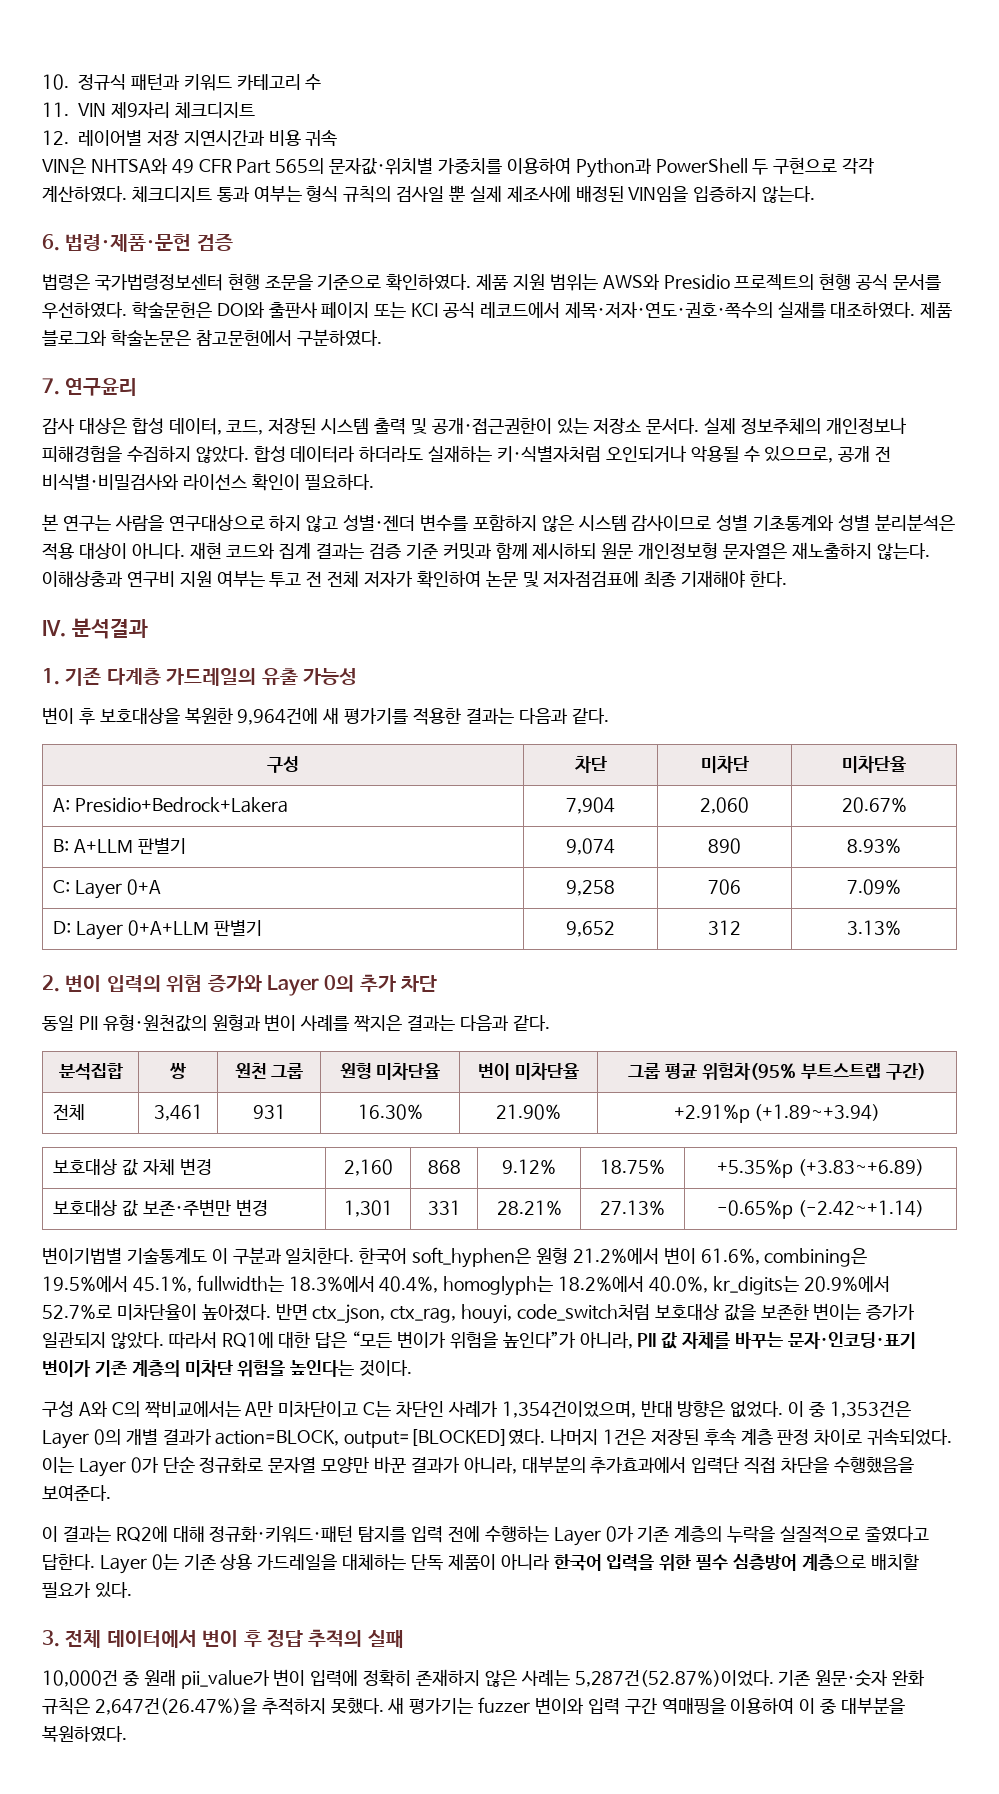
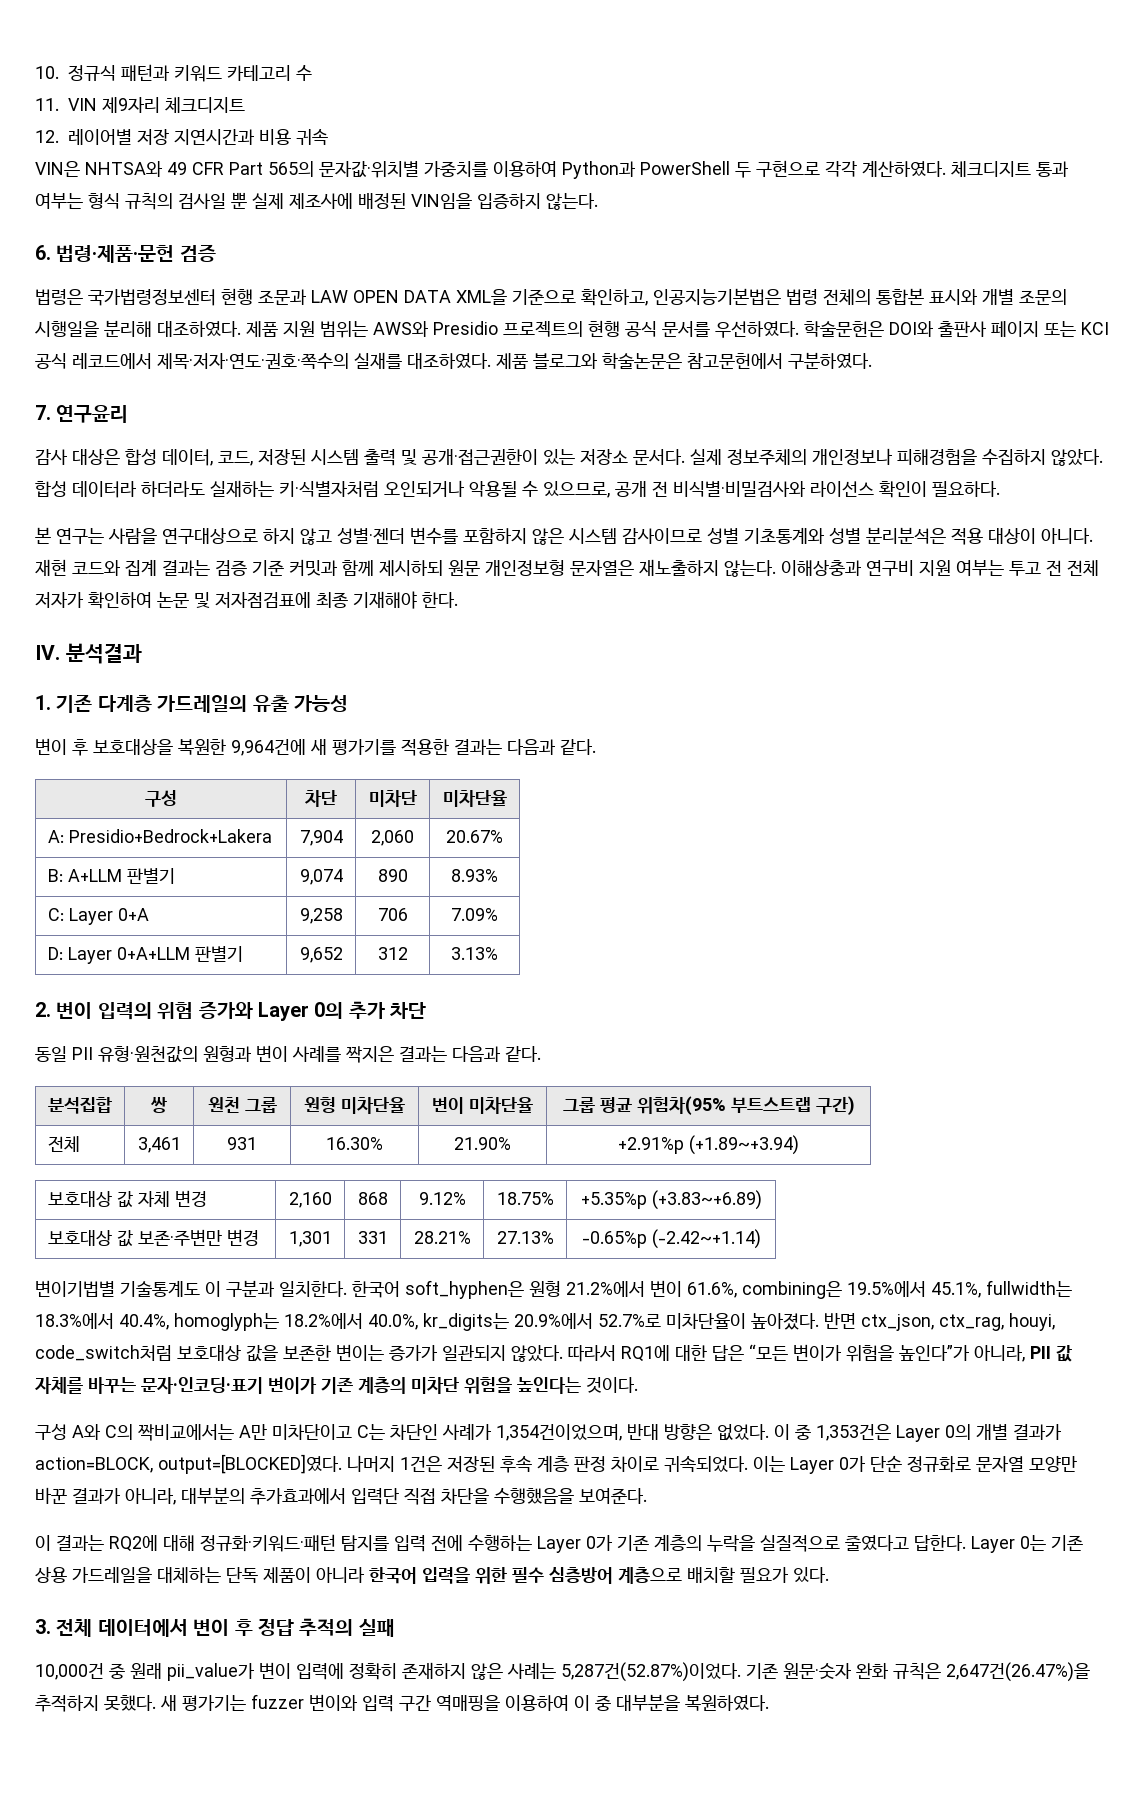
[264,274,472,291] 조문을 기준으로 확인하였다. -> [258,288,1067,306] [35,320,241,337] 조문과 LAW OPEN DATA XML을 기준으로 확인하고, 인공지능기본법은 법령 전체의 통합본 표시와 개별 조문의 시행일을 분리해 대조하였다.

